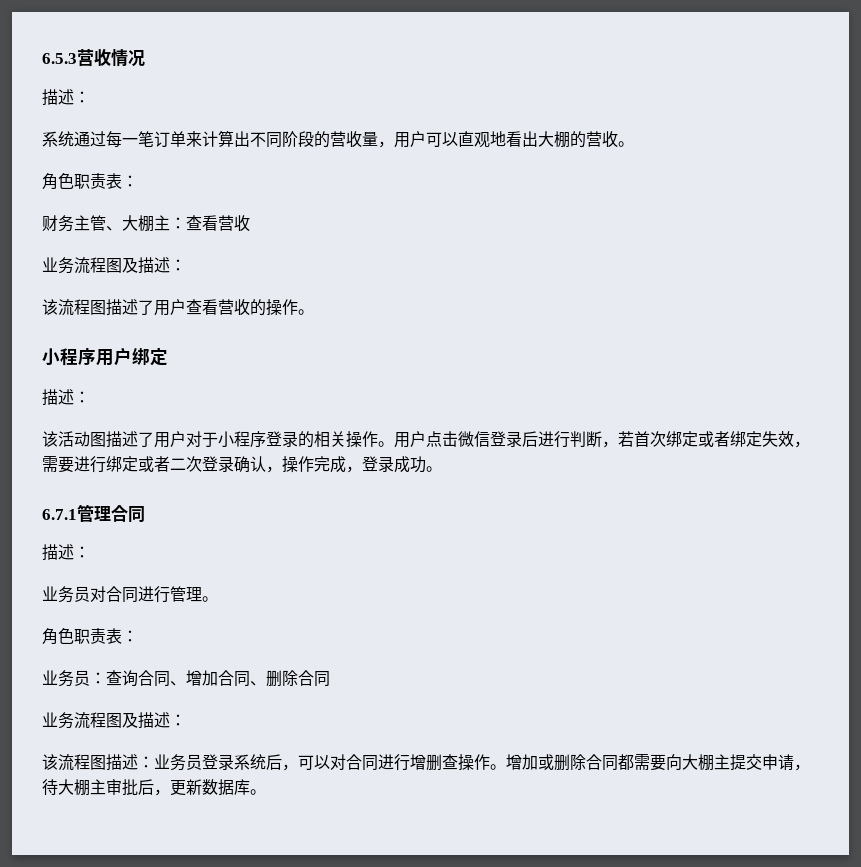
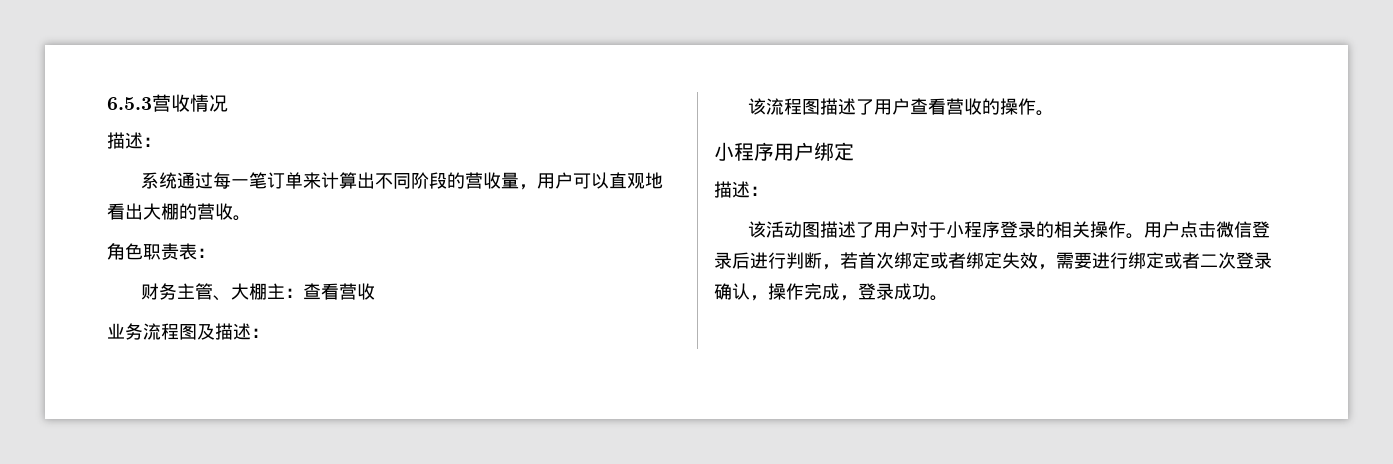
[42,504,145,523] [42,544,90,561] [42,586,218,603] [42,628,138,645] [42,670,330,687] [42,712,186,729] [42,754,810,771] [42,779,266,796] // 6.7.1管理合同 // 描述： // 业务员对合同进行管理。 // 角色职责表： // 业务员：查询合同、增加合同、删除合同 // 业务流程图及描述： // 该流程图描述：业务员登录系统后，可以对合同进行增删查操作。增加或删除合同都需要向大棚主提交申请，待大棚主审批后，更新数据库。 -> (948, 298) none

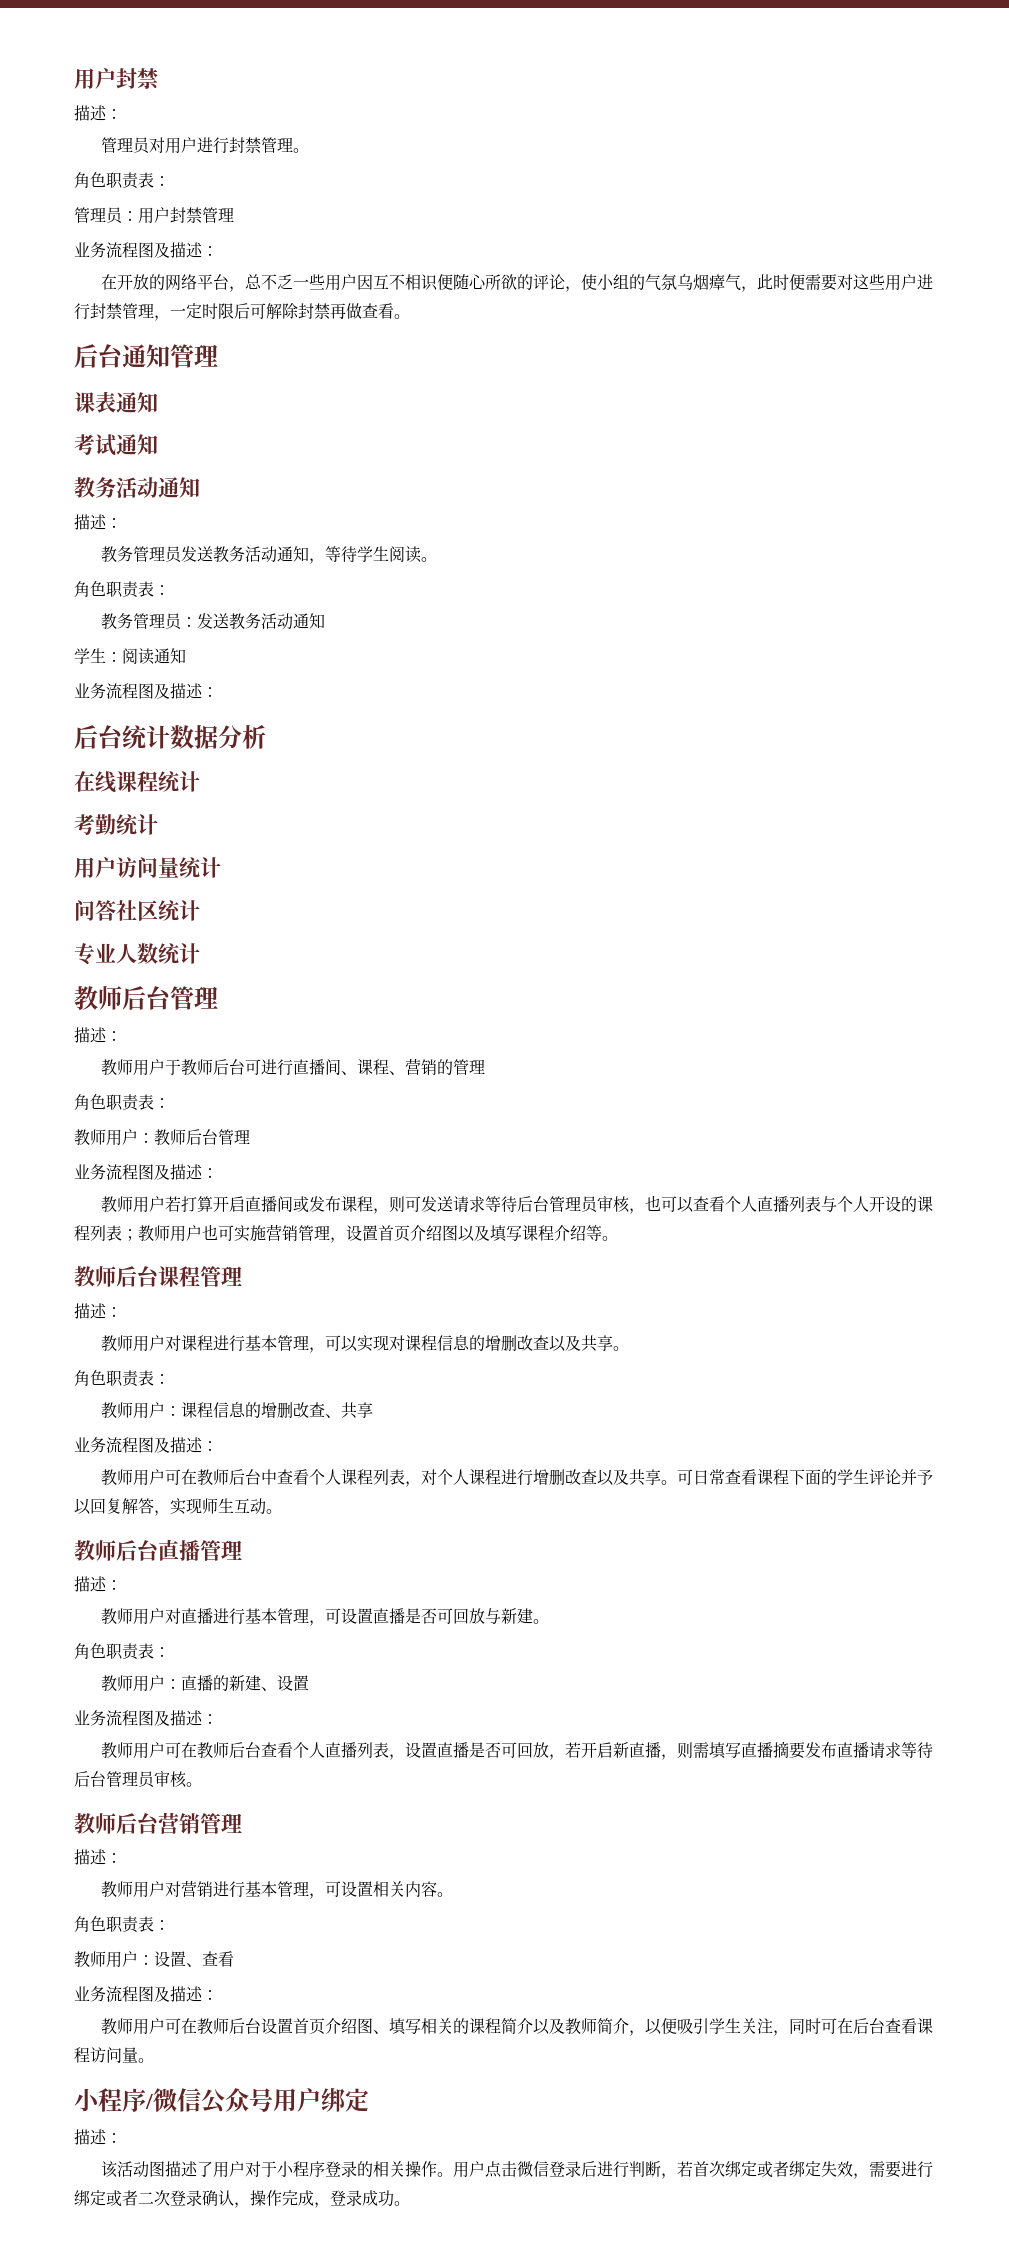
[107,94,228,112] [107,132,161,149] [141,172,664,190] [107,203,251,221] [107,243,215,260] [141,283,376,301] [107,323,269,340] [748,98,1037,115] 6.5.3营收情况 // 描述： // 系统通过每一笔订单来计算出不同阶段的营收量，用户可以直观地看出大棚的营收。 // 角色职责表： // 财务主管、大棚主：查看营收 // 业务流程图及描述： // 该流程图描述了用户查看营收的操作 -> [74,68,159,90] [74,105,122,121] [101,137,310,154] [74,172,170,189] [74,207,234,224] [74,242,218,258] [101,274,934,292] [74,303,410,321] [74,344,218,368] [74,391,158,413] [74,434,158,456] [74,477,200,498] [74,514,122,530] [101,546,438,564] [74,581,170,598] [101,613,326,630] [74,648,186,665] [74,683,218,699] [74,724,266,749] [74,771,200,793] [74,814,158,835] [74,857,221,878] [74,900,200,921] [74,943,200,965] [74,986,218,1010] [74,1027,122,1043] [101,1058,486,1076] [74,1094,170,1111] [74,1129,250,1146] [74,1164,218,1180] [101,1195,934,1214] [74,1224,618,1243] [74,1266,242,1287] [74,1303,122,1319] [101,1335,630,1353] [74,1370,170,1387] [101,1402,374,1419] [74,1437,218,1453] [101,1469,934,1487] [74,1498,282,1516] [74,1539,242,1561] [74,1576,122,1592] [101,1608,550,1626] [74,1643,170,1660] [101,1675,310,1692] [74,1710,218,1726] [101,1741,934,1760] [74,1770,202,1788] [74,1812,242,1834] [74,1849,122,1865] [101,1880,454,1899] [74,1916,170,1933] [74,1951,234,1968] [74,1986,218,2002] [101,2018,934,2036] [74,2047,138,2063] 用户封禁 // 描述： // 管理员对用户进行封禁管理。 // 角色职责表： // 管理员：用户封禁管理 // 业务流程图及描述： // 在开放的网络平台，总不乏一些用户因互不相识便随心所欲的评论，使小组的气氛乌烟瘴气，此时便需要对这些用户进行封禁管理，一定时限后可解除封禁再做查看。 // 后台通知管理 // 课表通知 // 考试通知 // 教务活动通知 // 描述： // 教务管理员发送教务活动通知，等待学生阅读。 // 角色职责表： // 教务管理员：发送教务活动通知 // 学生：阅读通知 // 业务流程图及描述： // 后台统计数据分析 // 在线课程统计 // 考勤统计 // 用户访问量统计 // 问答社区统计 // 专业人数统计 // 教师后台管理 // 描述： // 教师用户于教师后台可进行直播间、课程、营销的管理 // 角色职责表： // 教师用户：教师后台管理 // 业务流程图及描述： // 教师用户若打算开启直播间或发布课程，则可发送请求等待后台管理员审核，也可以查看个人直播列表与个人开设的课程列表；教师用户也可实施营销管理，设置首页介绍图以及填写课程介绍等。 // 教师后台课程管理 // 描述： // 教师用户对课程进行基本管理，可以实现对课程信息的增删改查以及共享。 // 角色职责表： // 教师用户：课程信息的增删改查、共享 // 业务流程图及描述： // 教师用户可在教师后台中查看个人课程列表，对个人课程进行增删改查以及共享。可日常查看课程下面的学生评论并予以回复解答，实现师生互动。 // 教师后台直播管理 // 描述： // 教师用户对直播进行基本管理，可设置直播是否可回放与新建。 // 角色职责表： // 教师用户：直播的新建、设置 // 业务流程图及描述： // 教师用户可在教师后台查看个人直播列表，设置直播是否可回放，若开启新直播，则需填写直播摘要发布直播请求等待后台管理员审核。 // 教师后台营销管理 // 描述： // 教师用户对营销进行基本管理，可设置相关内容。 // 角色职责表： // 教师用户：设置、查看 // 业务流程图及描述： // 教师用户可在教师后台设置首页介绍图、填写相关的课程简介以及教师简介，以便吸引学生关注，同时可在后台查看课程访问量
(774, 151) none -> [145,2088,273,2114] /微信公众号

